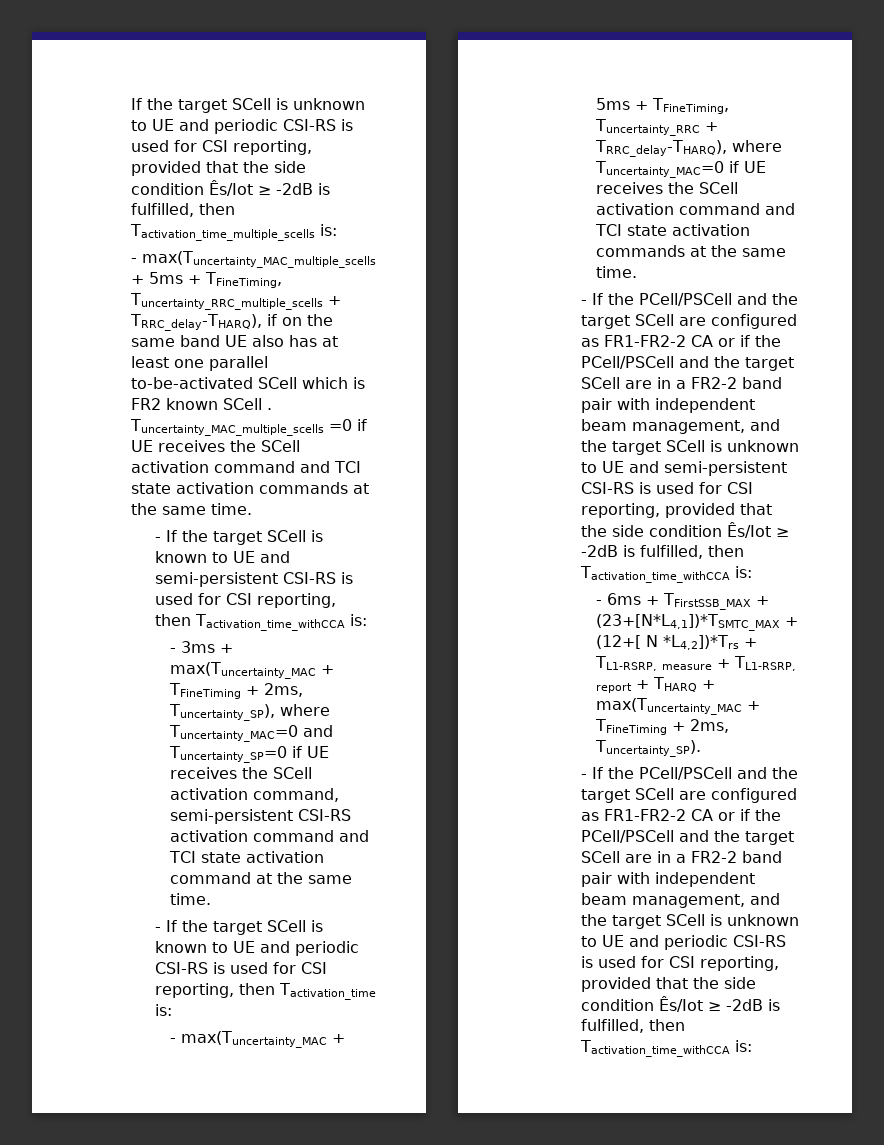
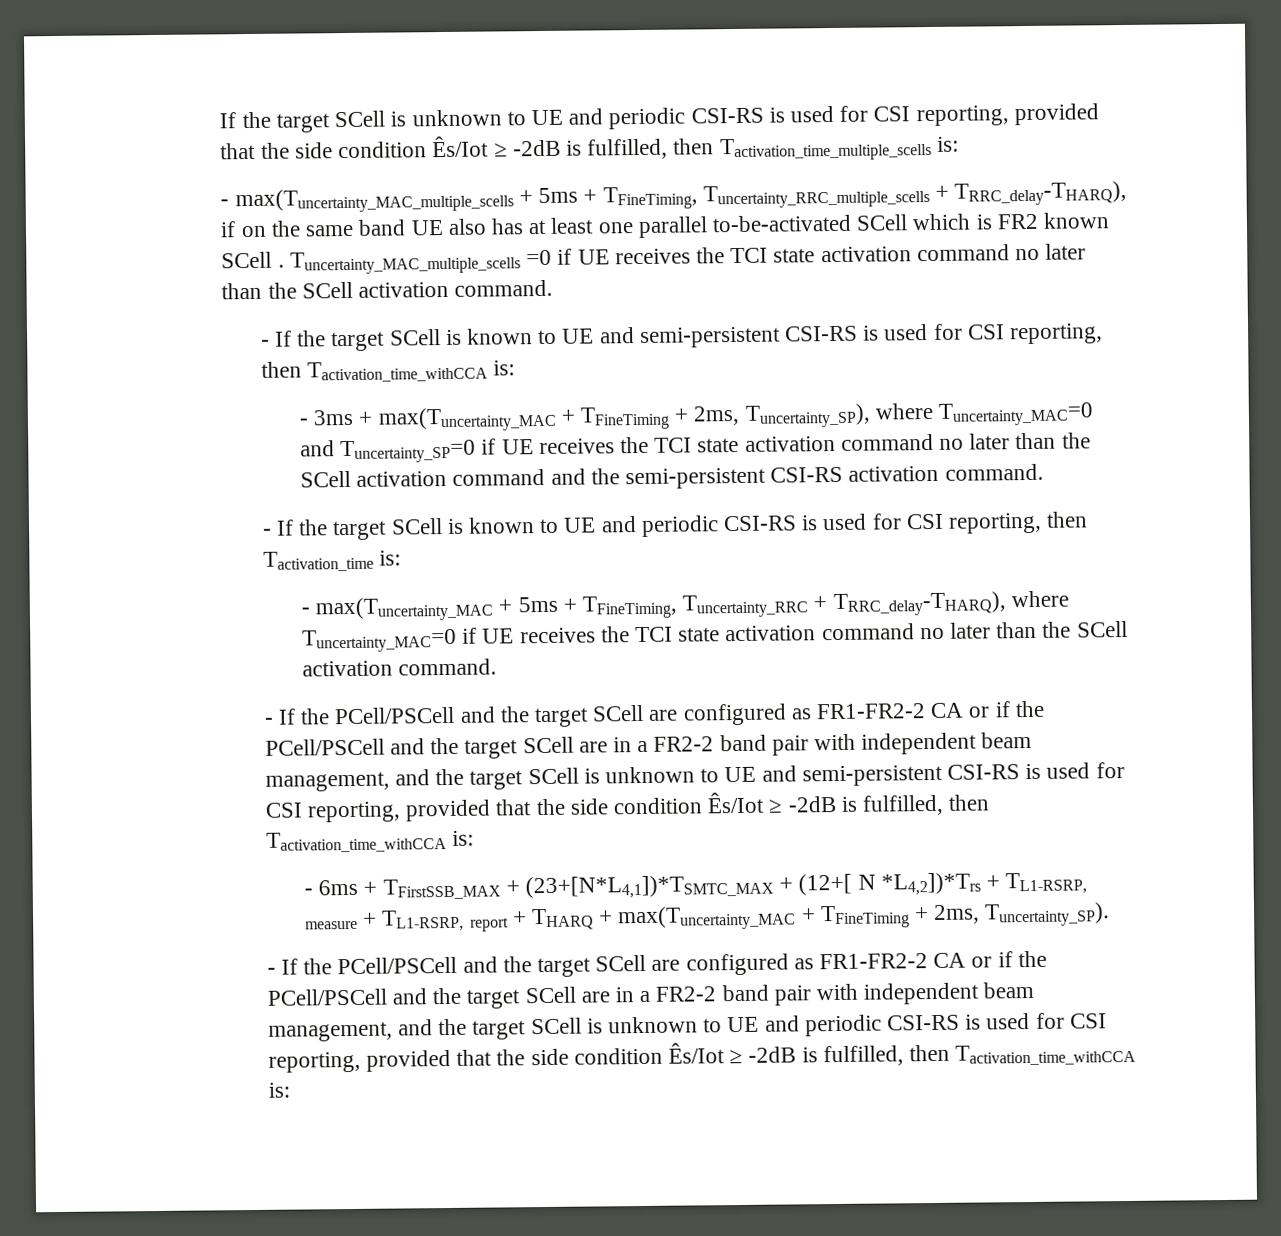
[260,440,300,452] [130,461,361,473] [130,482,369,494] [130,503,252,515] SCell activation command and TCI state activation commands at the same time. -> [730,243,1087,264] [221,279,554,300] TCI state activation command no later than the SCell activation command.
[273,767,313,779] [170,788,340,802] [170,809,352,824] [170,830,370,842] [169,851,325,863] [170,872,353,884] [170,893,212,905] SCell activation command, semi-persistent CSI-RS activation command and TCI state activation command at the same time. -> [654,432,1091,453] [299,463,1044,490] TCI state activation command no later than the SCell activation command and the semi-persistent CSI-RS activation command.
[699,182,739,194] [596,203,796,215] [595,224,751,236] [596,245,787,257] [596,266,638,278] SCell activation command and TCI state activation commands at the same time. -> [635,620,1128,643] [301,658,498,677] TCI state activation command no later than the SCell activation command.

